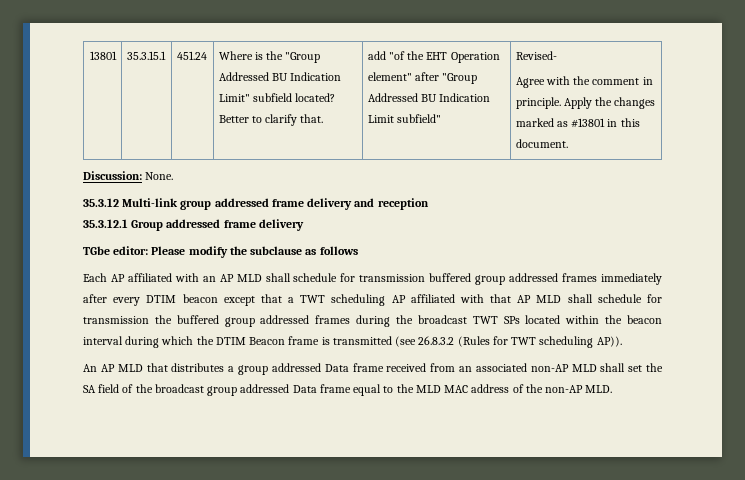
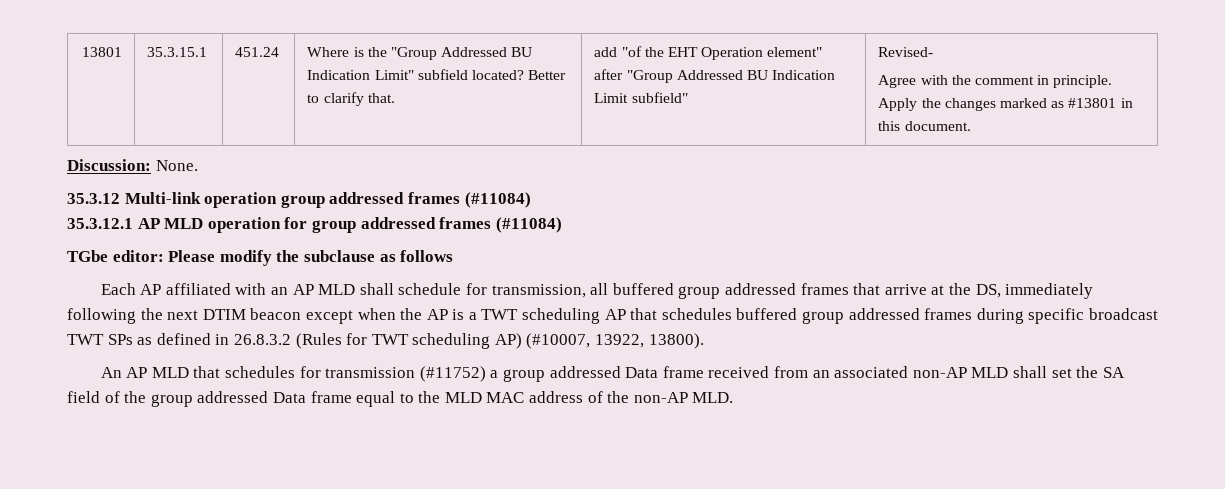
[180,198,429,210] [83,219,304,231] group addressed frame delivery and reception // 35.3.12.1 Group addressed frame delivery -> [204,192,531,208] [67,217,562,233] operation group addressed frames (#11084) // 35.3.12.1 AP MLD operation for group addressed frames (#11084)
[359,273,662,285] [83,294,662,306] [83,315,172,324] transmission buffered group addressed frames immediately after every DTIM beacon except that a TWT scheduling AP affiliated with that AP MLD shall schedule for transmission the -> [491,283,1094,299] [67,308,732,324] transmission, all buffered group addressed frames that arrive at the DS, immediately following the next DTIM beacon except when the AP is a TWT scheduling AP that schedules
[396,315,413,324] the -> [1028,308,1085,324] specific
[525,315,662,324] [83,336,417,348] located within the beacon interval during which the DTIM Beacon frame is transmitted (see -> [137,333,230,345] as defined in
[596,336,622,347] AP)). -> [494,333,704,349] AP) (#10007, 13922, 13800).
[171,363,225,372] distributes -> [225,366,486,382] schedules for transmission (#11752)
[154,384,204,393] broadcast -> (147, 397) none

